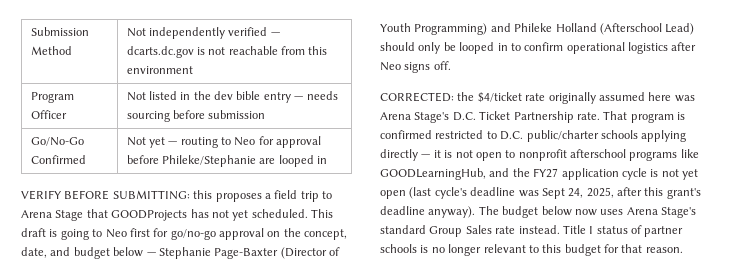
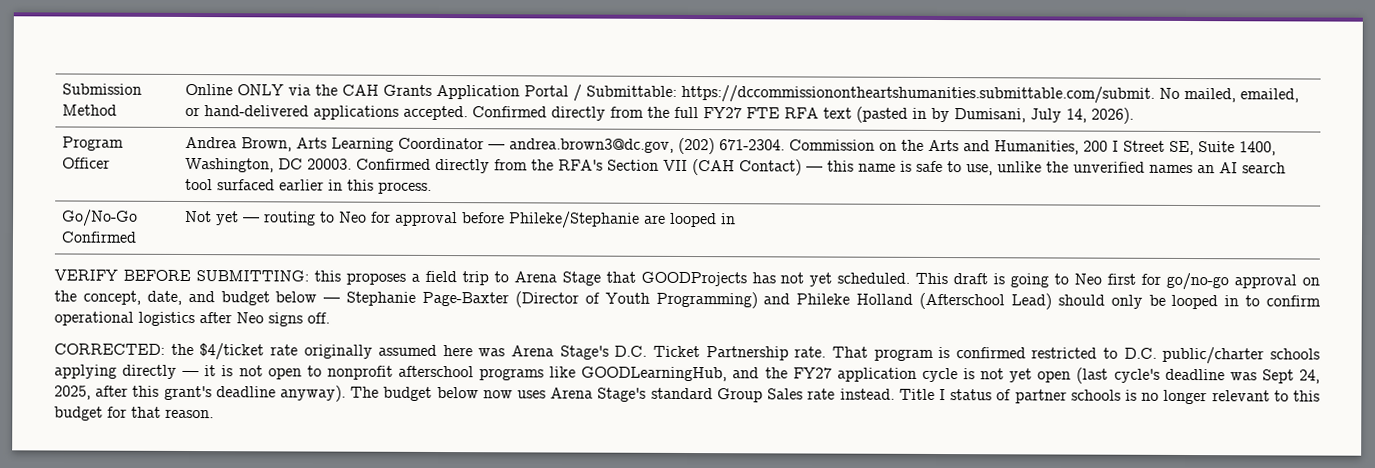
[126,27,280,39] [126,46,328,58] [126,66,193,74] [30,92,74,103] [30,110,67,119] [126,91,338,103] [126,110,266,122] Not independently verified — dcarts.dc.gov is not reachable from this environment // Program Officer | Not listed in the dev bible entry — needs sourcing before submission -> [184,83,1299,104] [184,105,1134,124] [61,136,124,151] [61,157,110,169] [184,136,1276,156] [184,157,1286,176] [184,178,432,194] Online ONLY via the CAH Grants Application Portal / Submittable: https://dccommissionontheartshumanities.submittable.com/submit. No mailed, emailed, or hand-delivered applications accepted. Confirmed directly from the full FY27 FTE RFA text (pasted in by Dumisani, July 14, 2026). // Program Officer | Andrea Brown, Arts Learning Coordinator — andrea.brown3@dc.gov, (202) 671-2304. Commission on the Arts and Humanities, 200 I Street SE, Suite 1400, Washington, DC 20003. Confirmed directly from the RFA's Section VII (CAH Contact) — this name is safe to use, unlike the unverified names an AI search tool surfaced earlier in this process.

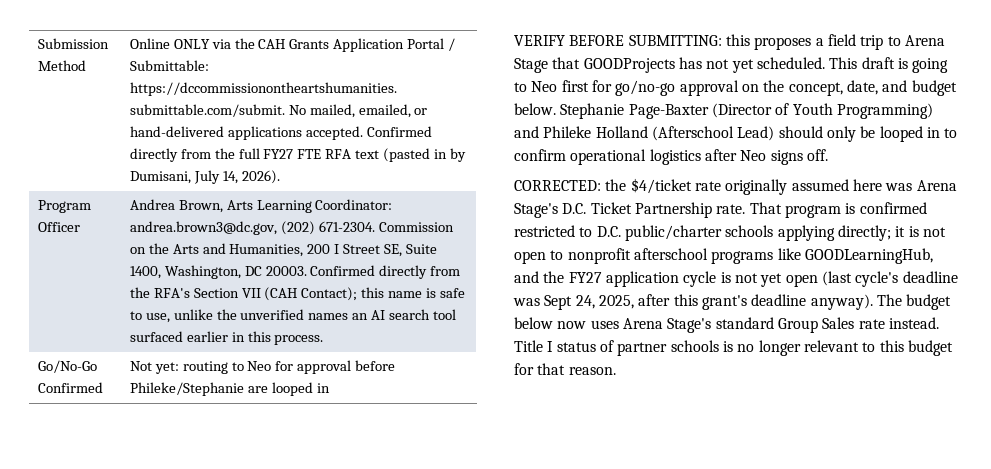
[397,137,505,150] Coordinator — -> [315,199,393,210] Coordinator:
[738,159,823,176] Contact) — -> [301,287,358,301] Contact);
[215,211,260,226] yet — -> [154,362,179,374] yet:
[275,291,341,303] below — -> [514,103,556,115] below.
[122,364,200,379] directly — -> [837,225,891,241] directly;

